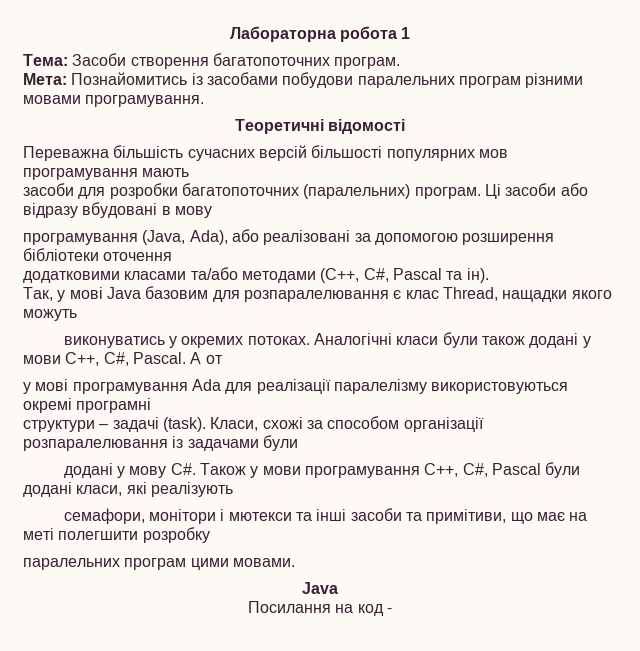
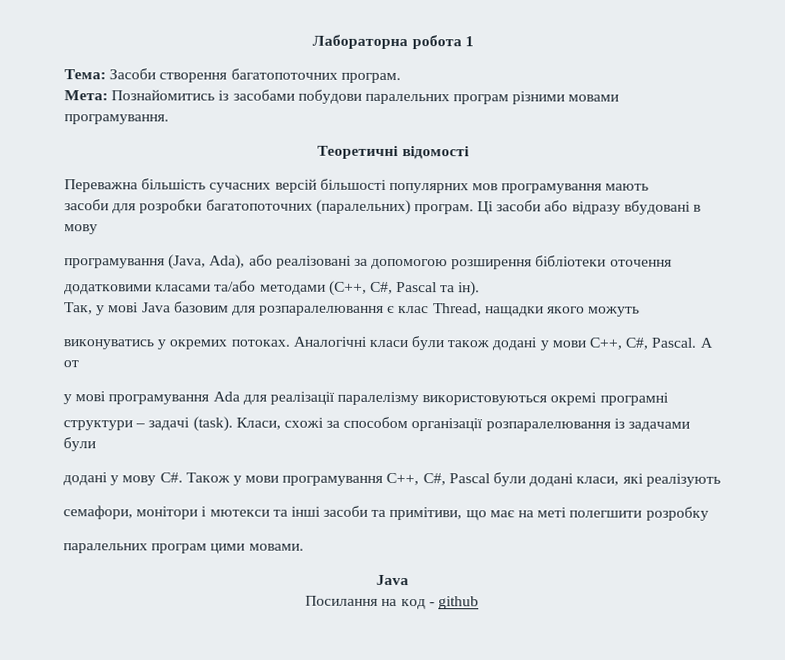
(392, 610) none -> [437,596,479,610] github

